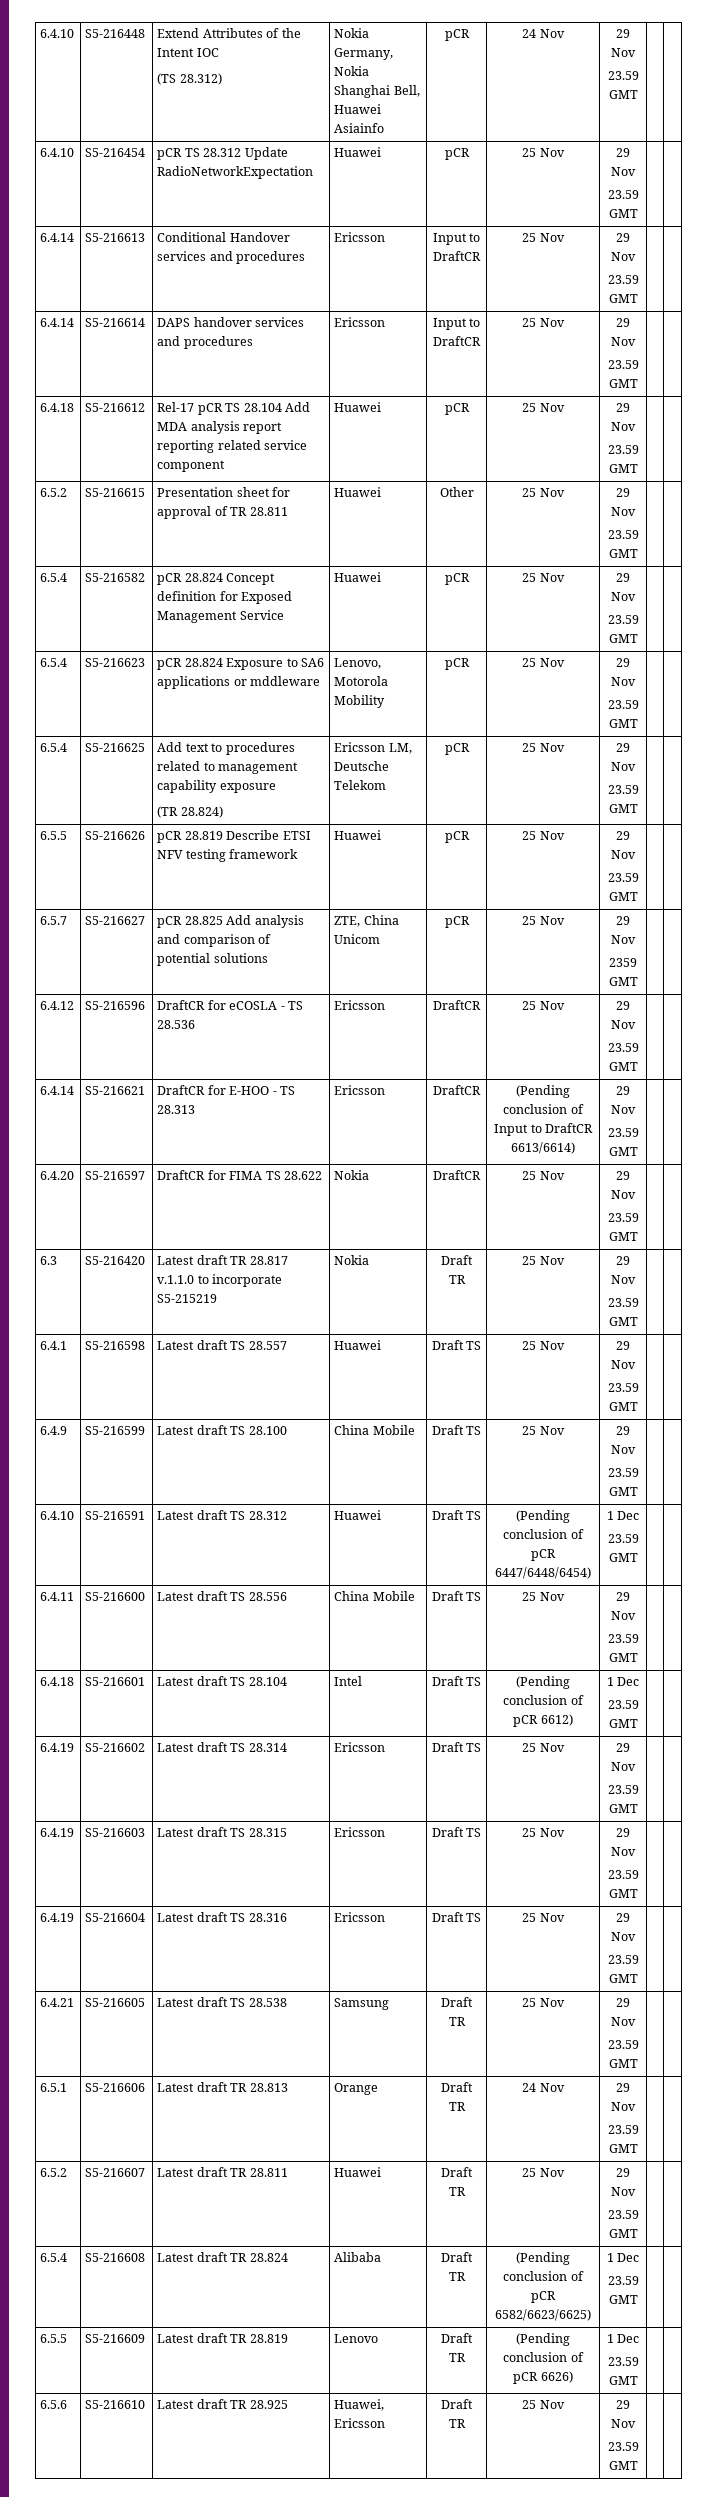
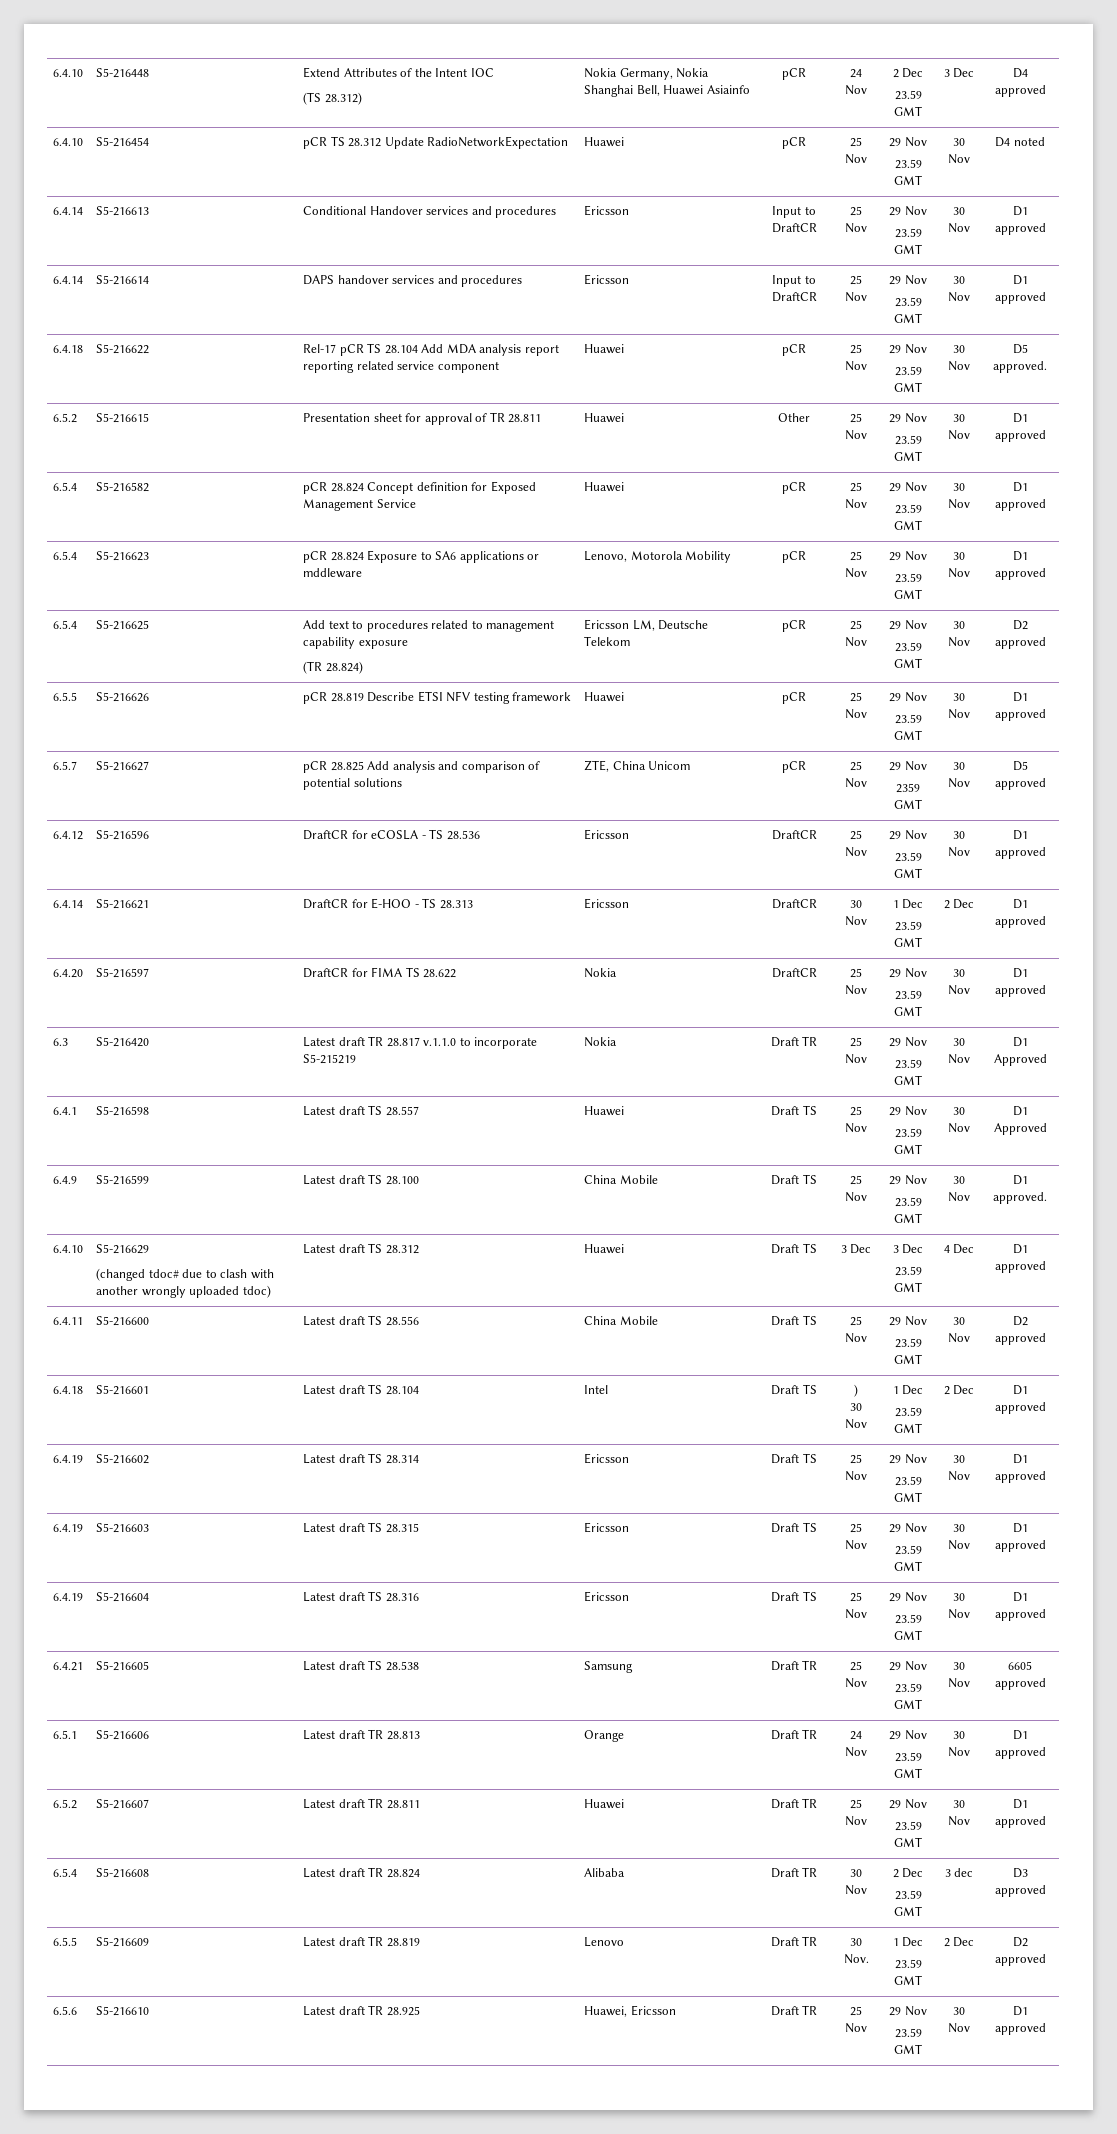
[616,29,630,38] [611,48,636,57] [607,71,639,80] [608,90,638,99] 29 Nov // 23.59 GMT | | -> [892,68,924,78] [894,90,922,100] [894,106,922,116] [943,68,975,78] [1012,68,1028,78] [994,85,1046,97] 2 Dec // 23.59 GMT | 3 Dec | D4 approved
(638, 213) | -> [953,138,965,146] [948,154,970,164] [995,137,1045,147] 30 Nov | D4 noted
(638, 298) | -> [953,207,965,215] [948,223,970,233] [1012,206,1028,216] [994,223,1046,235] 30 Nov | D1 approved
[40,403,75,412] [85,403,146,412] | // 6.4.18 | S5-216612 -> [953,276,965,284] [948,292,970,302] [1012,275,1028,285] [994,292,1046,304] [53,345,84,353] [96,344,150,354] 30 Nov | D1 approved // 6.4.18 | S5-216622
(638, 468) | -> [953,345,965,353] [948,361,970,371] [1012,344,1028,354] [993,361,1047,373] 30 Nov | D5 approved.
(638, 553) | -> [953,414,965,422] [948,430,970,440] [1012,413,1028,423] [994,430,1046,442] 30 Nov | D1 approved
(638, 638) | -> [953,483,965,491] [948,499,970,509] [1012,482,1028,492] [994,499,1046,511] 30 Nov | D1 approved
(638, 723) | -> [953,552,965,560] [948,568,970,578] [1012,551,1028,561] [994,568,1046,580] 30 Nov | D1 approved
(638, 808) | -> [953,621,965,629] [948,637,970,647] [1012,620,1028,630] [994,637,1046,649] 30 Nov | D2 approved
(638, 896) | -> [953,693,965,701] [948,709,970,719] [1012,692,1028,702] [994,709,1046,721] 30 Nov | D1 approved
(638, 981) | -> [953,762,965,770] [948,778,970,788] [1012,761,1028,771] [994,778,1046,790] 30 Nov | D5 approved
(638, 1066) | -> [953,831,965,839] [948,847,970,857] [1012,830,1028,840] [994,847,1046,859] 30 Nov | D1 approved
[516,1085,570,1098] [503,1104,584,1114] [494,1123,593,1136] [511,1142,575,1154] [616,1086,630,1095] [611,1105,636,1114] [607,1128,639,1137] [608,1147,638,1156] (Pending conclusion of Input to DraftCR 6613/6614) | 29 Nov // 23.59 GMT | | -> [850,900,862,908] [845,916,867,926] [892,899,924,909] [894,921,922,931] [894,937,922,947] [943,899,975,909] [1012,899,1028,909] [994,916,1046,928] 30 Nov | 1 Dec // 23.59 GMT | 2 Dec | D1 approved
(638, 1236) | -> [953,969,965,977] [948,985,970,995] [1012,968,1028,978] [994,985,1046,997] 30 Nov | D1 approved
(638, 1321) | -> [953,1038,965,1046] [948,1054,970,1064] [1012,1037,1028,1047] [993,1054,1047,1066] 30 Nov | D1 Approved
(638, 1406) | -> [953,1107,965,1115] [948,1123,970,1133] [1012,1106,1028,1116] [993,1123,1047,1135] 30 Nov | D1 Approved
[40,1511,75,1520] [85,1511,146,1520] | // 6.4.10 | S5-216591 -> [953,1176,965,1184] [948,1192,970,1202] [1012,1175,1028,1185] [993,1192,1047,1204] [53,1245,84,1253] [96,1244,150,1254] [96,1268,274,1281] [96,1285,271,1298] 30 Nov | D1 approved. // 6.4.10 | S5-216629 // (changed tdoc# due to clash with another wrongly uploaded tdoc)
[516,1510,570,1523] [503,1529,584,1539] [531,1549,556,1561] [495,1567,591,1579] [606,1511,640,1520] [607,1534,639,1543] [608,1553,638,1562] (Pending conclusion of pCR 6447/6448/6454) | 1 Dec // 23.59 GMT | | -> [840,1244,872,1254] [892,1244,924,1254] [894,1266,922,1276] [894,1282,922,1292] [943,1244,975,1254] [1012,1244,1028,1254] [994,1261,1046,1273] 3 Dec | 3 Dec // 23.59 GMT | 4 Dec | D1 approved
(638, 1657) | -> [953,1317,965,1325] [948,1333,970,1343] [1012,1316,1028,1326] [994,1333,1046,1345] 30 Nov | D2 approved
[516,1676,570,1689] [503,1695,584,1705] [513,1714,573,1727] [606,1677,640,1686] [607,1700,639,1709] [608,1719,638,1728] (Pending conclusion of pCR 6612) | 1 Dec // 23.59 GMT | | -> [854,1384,858,1397] [850,1403,862,1411] [845,1419,867,1429] [892,1385,924,1395] [894,1407,922,1417] [894,1423,922,1433] [943,1385,975,1395] [1012,1385,1028,1395] [994,1402,1046,1414] ) // 30 Nov | 1 Dec // 23.59 GMT | 2 Dec | D1 approved
(638, 1808) | -> [953,1455,965,1463] [948,1471,970,1481] [1012,1454,1028,1464] [994,1471,1046,1483] 30 Nov | D1 approved
(638, 1893) | -> [953,1524,965,1532] [948,1540,970,1550] [1012,1523,1028,1533] [994,1540,1046,1552] 30 Nov | D1 approved
(638, 1978) | -> [953,1593,965,1601] [948,1609,970,1619] [1012,1592,1028,1602] [994,1609,1046,1621] 30 Nov | D1 approved
(638, 2063) | -> [953,1662,965,1670] [948,1678,970,1688] [1008,1661,1032,1670] [994,1678,1046,1690] 30 Nov | 6605 approved
(638, 2148) | -> [953,1731,965,1739] [948,1747,970,1757] [1012,1730,1028,1740] [994,1747,1046,1759] 30 Nov | D1 approved
(638, 2233) | -> [953,1800,965,1808] [948,1816,970,1826] [1012,1799,1028,1809] [994,1816,1046,1828] 30 Nov | D1 approved
[516,2252,570,2265] [503,2271,584,2281] [531,2291,556,2303] [495,2309,591,2321] [606,2253,640,2262] [607,2276,639,2285] [608,2295,638,2304] (Pending conclusion of pCR 6582/6623/6625) | 1 Dec // 23.59 GMT | | -> [850,1869,862,1877] [845,1885,867,1895] [892,1868,924,1878] [894,1890,922,1900] [894,1906,922,1916] [944,1868,974,1877] [1012,1868,1028,1878] [994,1885,1046,1897] 30 Nov | 2 Dec // 23.59 GMT | 3 dec | D3 approved
[516,2333,570,2346] [503,2352,584,2362] [513,2371,573,2384] [606,2334,640,2343] [607,2357,639,2366] [608,2376,638,2385] (Pending conclusion of pCR 6626) | 1 Dec // 23.59 GMT | | -> [850,1938,862,1946] [843,1954,869,1964] [892,1937,924,1947] [894,1959,922,1969] [894,1975,922,1985] [943,1937,975,1947] [1012,1937,1028,1947] [994,1954,1046,1966] 30 Nov. | 1 Dec // 23.59 GMT | 2 Dec | D2 approved
(638, 2465) | -> [953,2007,965,2015] [948,2023,970,2033] [1012,2006,1028,2016] [994,2023,1046,2035] 30 Nov | D1 approved

